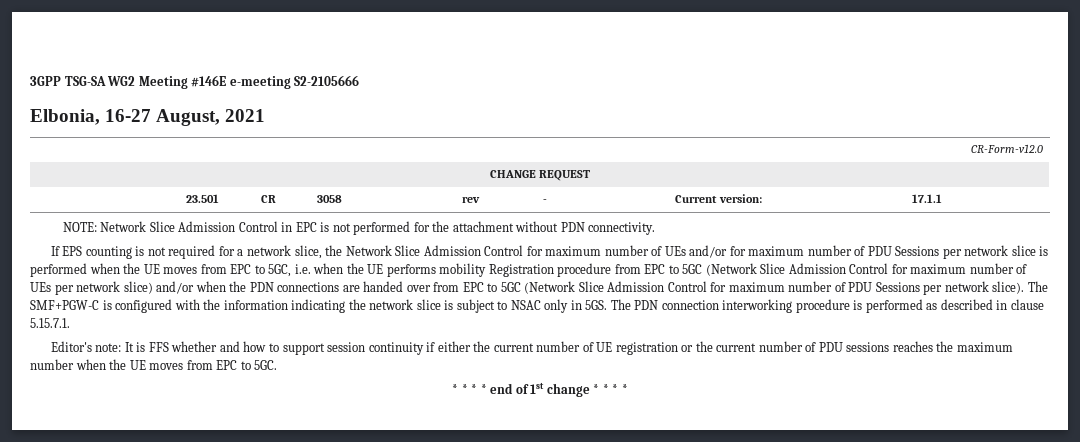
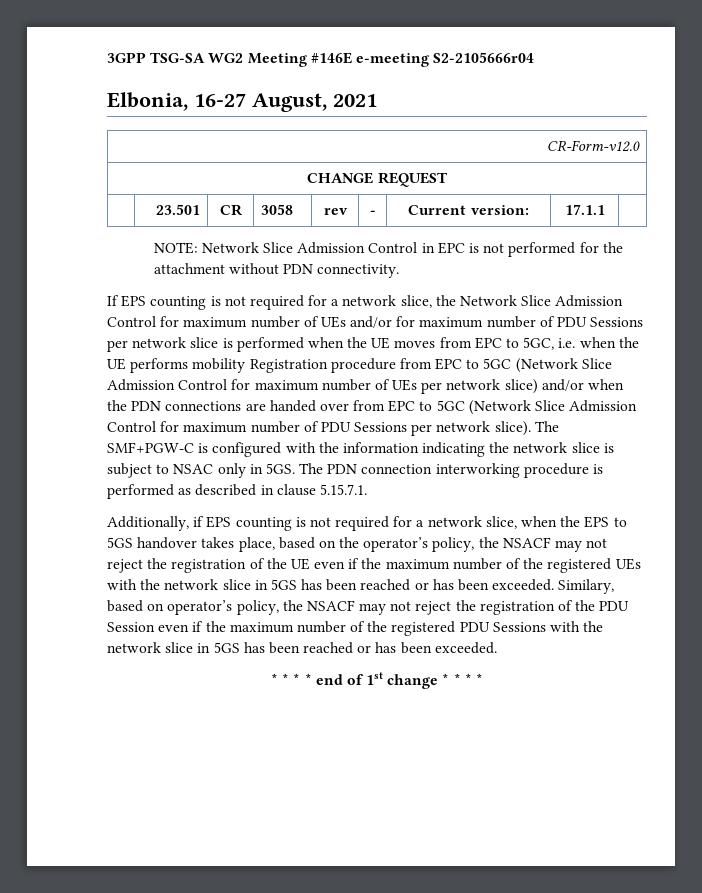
[294,75,360,86] S2-2105666 -> [433,52,535,63] S2-2105666r04
[50,341,1013,355] [30,359,278,370] Editor's note: It is FFS whether and how to support session continuity if either the current number of UE registration or the current number of PDU sessions reaches the maximum number when the UE moves from EPC to 5GC. -> [107,516,627,531] [107,537,608,552] [107,558,641,573] [107,579,615,594] [107,600,630,615] [107,621,604,636] [107,642,497,654] Additionally, if EPS counting is not required for a network slice, when the EPS to 5GS handover takes place, based on the operator’s policy, the NSACF may not reject the registration of the UE even if the maximum number of the registered UEs with the network slice in 5GS has been reached or has been exceeded. Similary, based on operator’s policy, the NSACF may not reject the registration of the PDU Session even if the maximum number of the registered PDU Sessions with the network slice in 5GS has been reached or has been exceeded.

